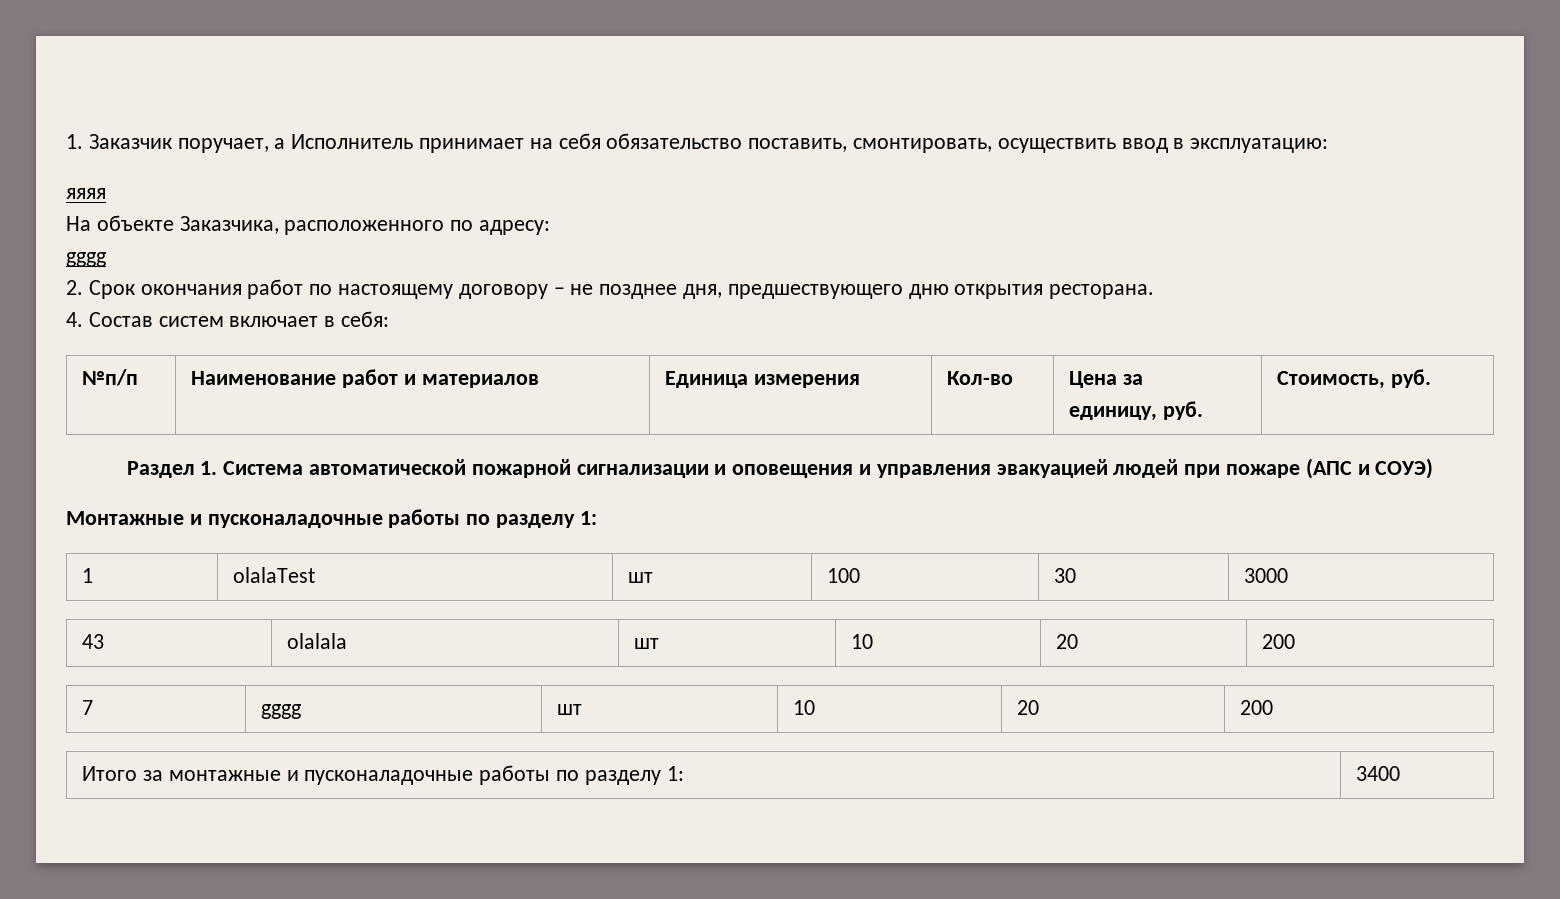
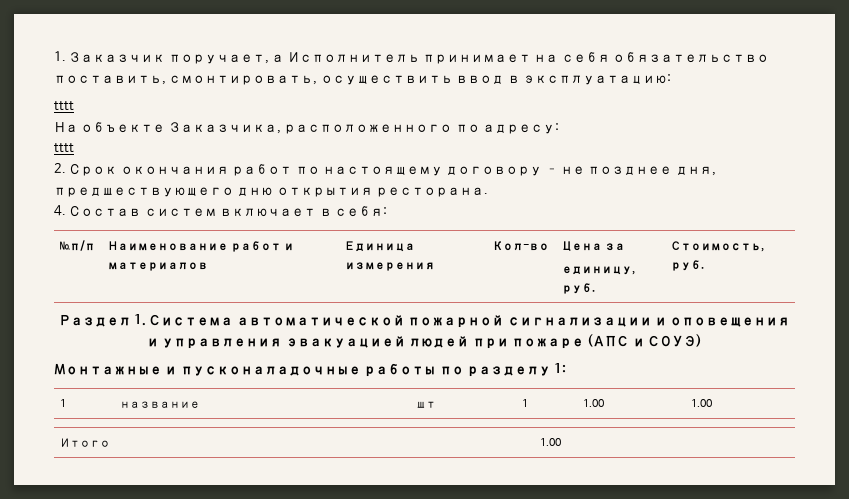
[66,188,106,199] яяяя -> [54,101,74,111] tttt
[66,252,106,267] gggg -> [54,143,74,153] tttt
[233,567,316,583] [628,572,654,583] [827,568,861,583] [1054,568,1077,583] [1244,568,1289,583] [82,634,105,649] [287,633,348,649] [634,638,660,649] [851,634,874,649] [1056,634,1079,649] [1262,634,1296,649] [82,700,94,715] [261,704,302,719] [557,704,583,715] [793,700,816,715] [1017,700,1040,715] [1240,700,1274,715] [82,765,684,785] [1356,766,1401,781] olalaTest | шт | 100 | 30 | 3000 // 43 | olalala | шт | 10 | 20 | 200 // 7 | gggg | шт | 10 | 20 | 200 // Итого за монтажные и пусконаладочные работы по разделу 1: | 3400 -> [120,401,201,408] [416,401,437,408] [522,399,529,407] [583,399,605,407] [691,399,713,407] [60,438,111,447] [540,438,562,446] название | шт | 1 | 1.00 | 1.00 // Итого | 1.00

